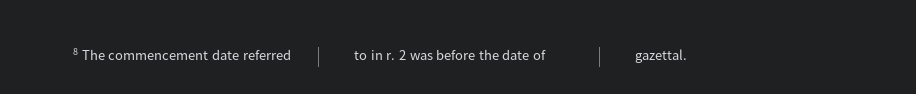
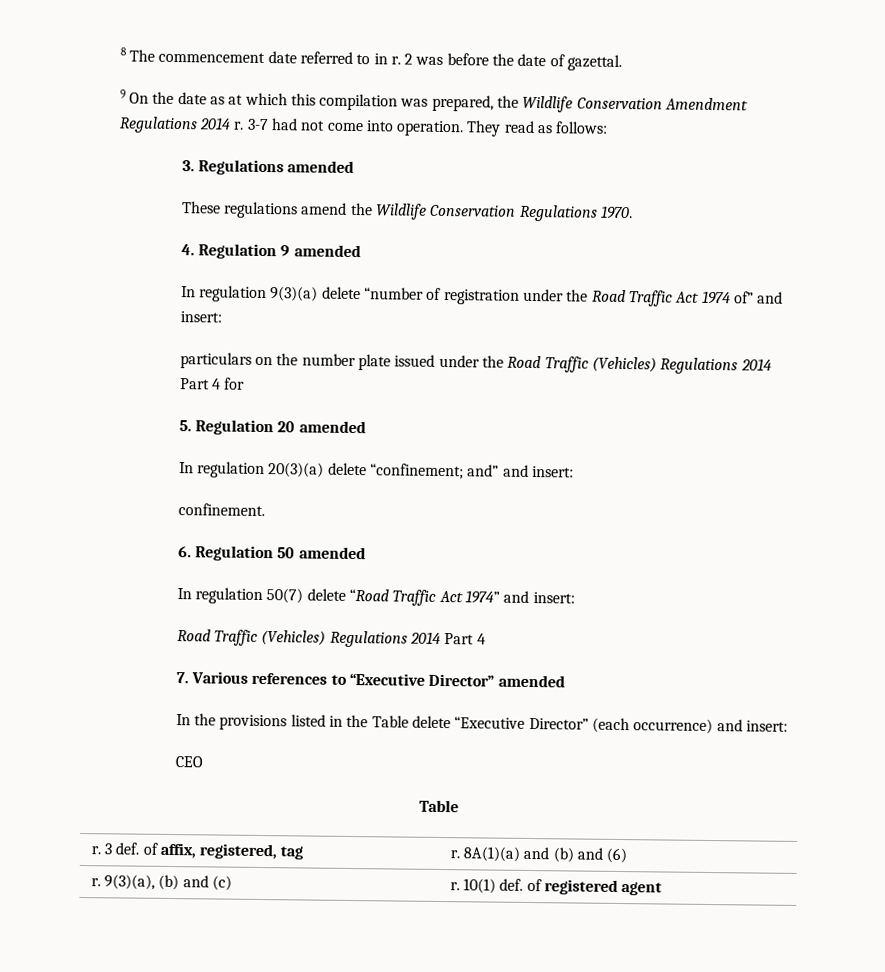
(688, 56) none -> [119,89,749,113] [118,116,609,137] [181,159,355,176] [181,201,634,222] [180,243,361,260] [180,285,784,307] [179,311,222,323] [179,352,772,375] [179,377,246,390] [178,419,366,436] [178,461,575,480] [177,503,265,517] [177,545,366,562] [176,587,575,606] [176,629,486,648] [175,671,565,688] [175,713,788,735] [174,756,203,768] [419,799,459,813] [90,842,304,860] [449,846,628,864] [90,874,232,891] [449,878,663,896] // 9 On the date as at which this compilation was prepared, the Wildlife Conservation Amendment Regulations 2014 r. 3-7 had not come into operation. They read as follows: // 3. Regulations amended // These regulations amend the Wildlife Conservation Regulations 1970. // 4. Regulation 9 amended // In regulation 9(3)(a) delete “number of registration under the Road Traffic Act 1974 of” and insert: // particulars on the number plate issued under the Road Traffic (Vehicles) Regulations 2014 Part 4 for // 5. Regulation 20 amended // In regulation 20(3)(a) delete “confinement; and” and insert: // confinement. // 6. Regulation 50 amended // In regulation 50(7) delete “Road Traffic Act 1974” and insert: // Road Traffic (Vehicles) Regulations 2014 Part 4 // 7. Various references to “Executive Director” amended // In the provisions listed in the Table delete “Executive Director” (each occurrence) and insert: // CEO // Table // r. 3 def. of affix, registered, tag | r. 8A(1)(a) and (b) and (6) // r. 9(3)(a), (b) and (c) | r. 10(1) def. of registered agent

